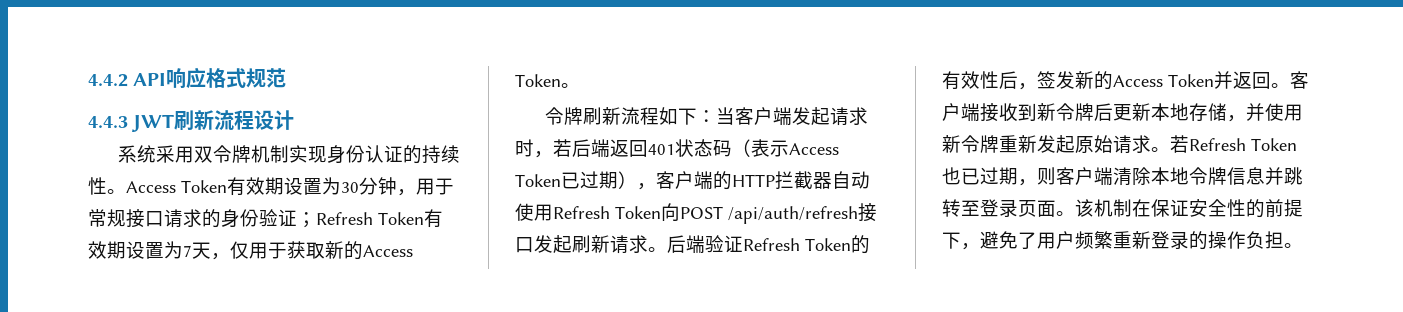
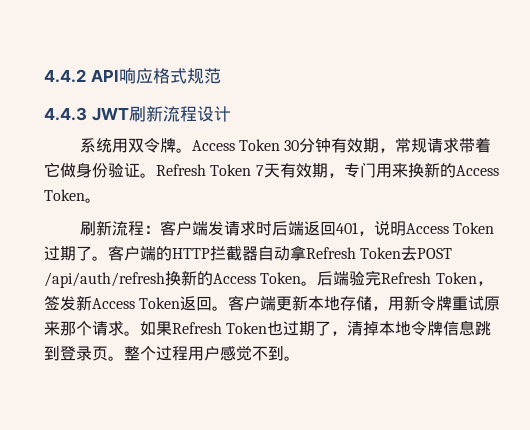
[155,145,175,163] 采 -> (112, 145) none
[250,145,460,164] [88,177,454,196] [88,209,221,228] 机制实现身份认证的持续性。Access Token有效期设置为30分钟，用于常规接口请求的 -> [175,137,492,153] [44,162,76,178] 。Access Token 30分钟有效期，常规请求带着它做
[297,209,443,228] [88,241,325,260] ；Refresh Token有效期设置为7天，仅用于获取 -> [140,162,424,178] 。Refresh Token 7天有效期，专门用来换
[544,107,868,126] [515,139,839,158] [515,171,656,190] 令牌刷新流程如下：当客户端发起请求时，若后端返回401状态码（表示Access Token已过期）， -> [79,220,494,236] [44,246,108,261] 刷新流程：客户端发请求时后端返回401，说明Access Token过期了。
[515,203,680,221] 使用Refresh Token向 -> [290,245,418,261] 拿Refresh Token去
[858,203,877,222] [515,235,648,254] 接口发起刷新请求 -> [165,270,302,286] 换新的Access Token
[724,235,870,254] [942,71,1018,90] 证Refresh Token的有效性后 -> [365,270,477,286] 完Refresh Token
[1094,71,1233,90] 的Access Token并 -> [92,297,181,309] Access Token
[980,103,1113,122] 接收到新令牌后 -> (277, 303) none
[1246,103,1284,121] 并使 -> (389, 308) none
[1018,135,1297,154] [942,167,1303,186] [942,199,1303,218] [942,231,1284,250] 新发起原始请求。若Refresh Token也已过期，则客户端清除本地令牌信息并跳转至登录页面。该机制在保证安全性的前提下，避免了用户频繁重新登录的操作负担 -> [468,296,501,311] [44,320,492,336] [44,345,284,361] 试原来那个请求。如果Refresh Token也过期了，清掉本地令牌信息跳到登录页。整个过程用户感觉不到

